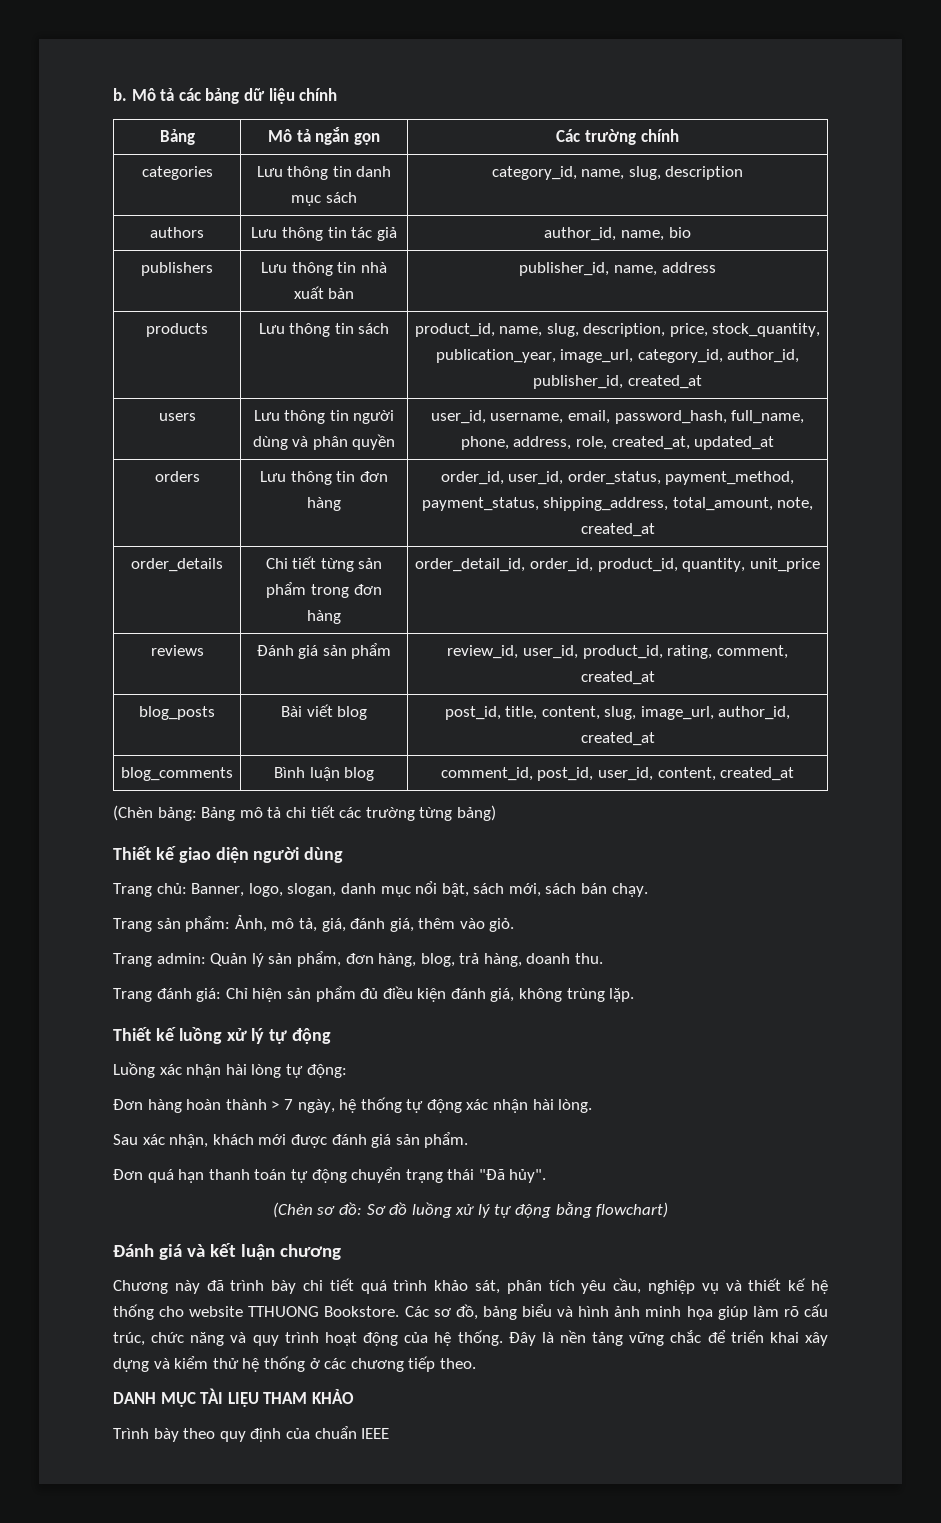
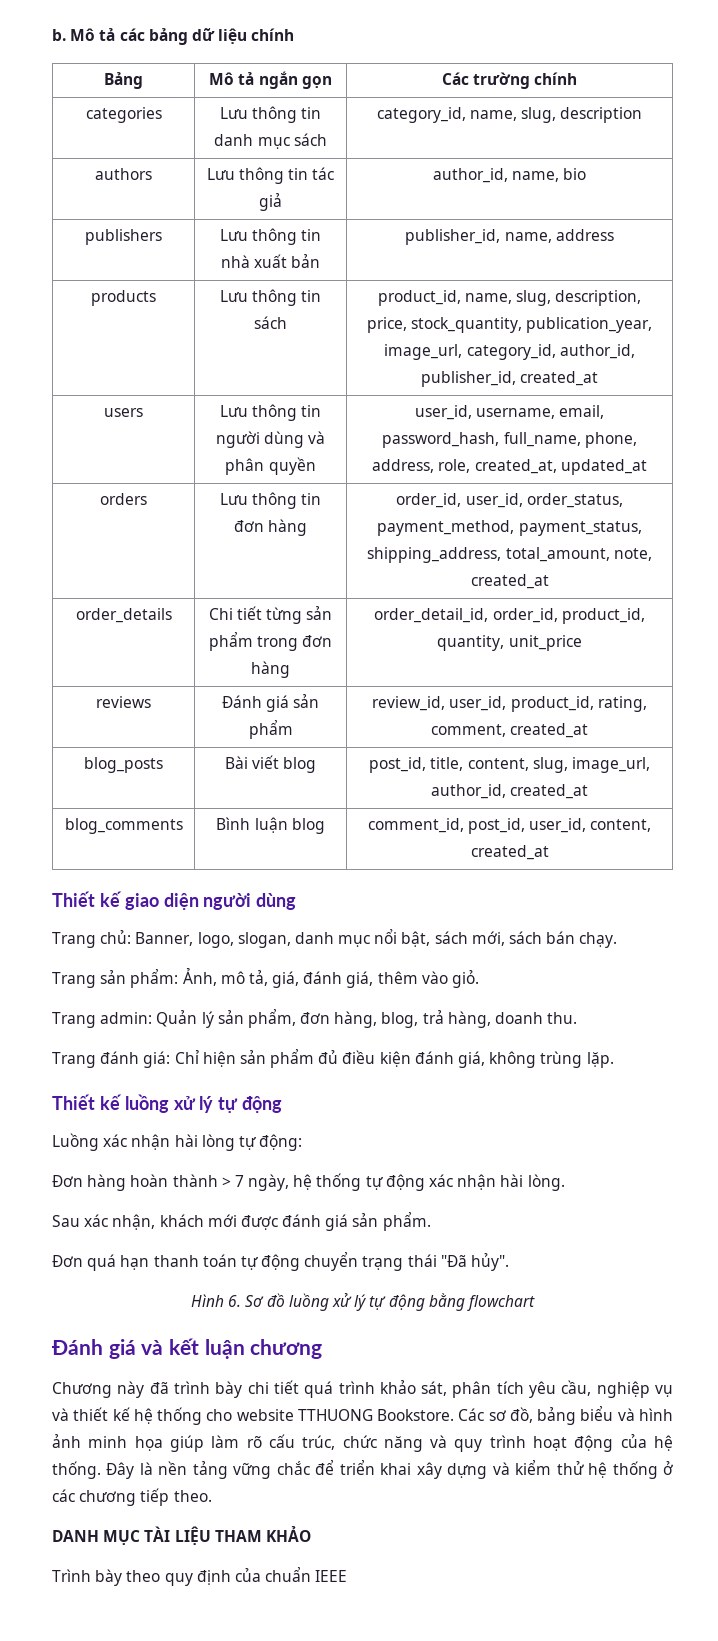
[113,805,496,821] // (Chèn bảng: Bảng mô tả chi tiết các trường từng bảng) -> (549, 852) none
[272,1202,362,1218] (Chèn sơ đồ: -> [191,1294,242,1307] Hình 6.
[596,1202,669,1218] flowchart) -> [466,1295,535,1311] flowchart

